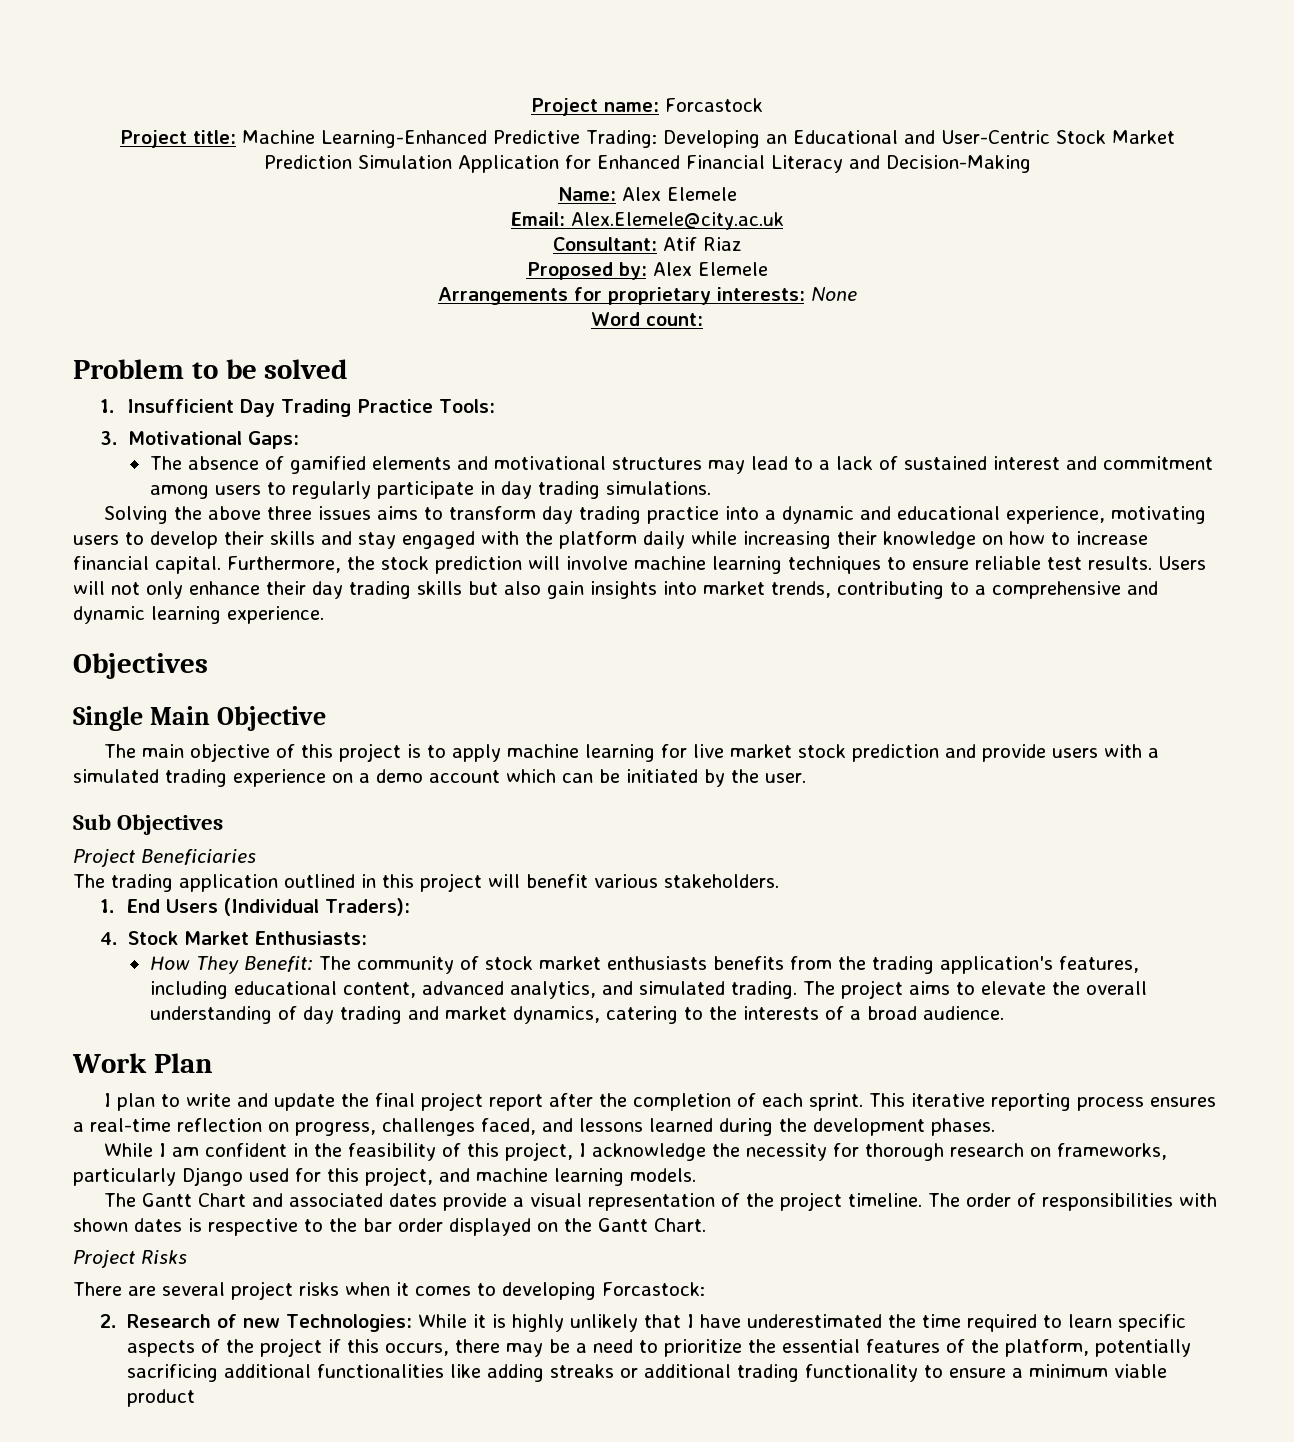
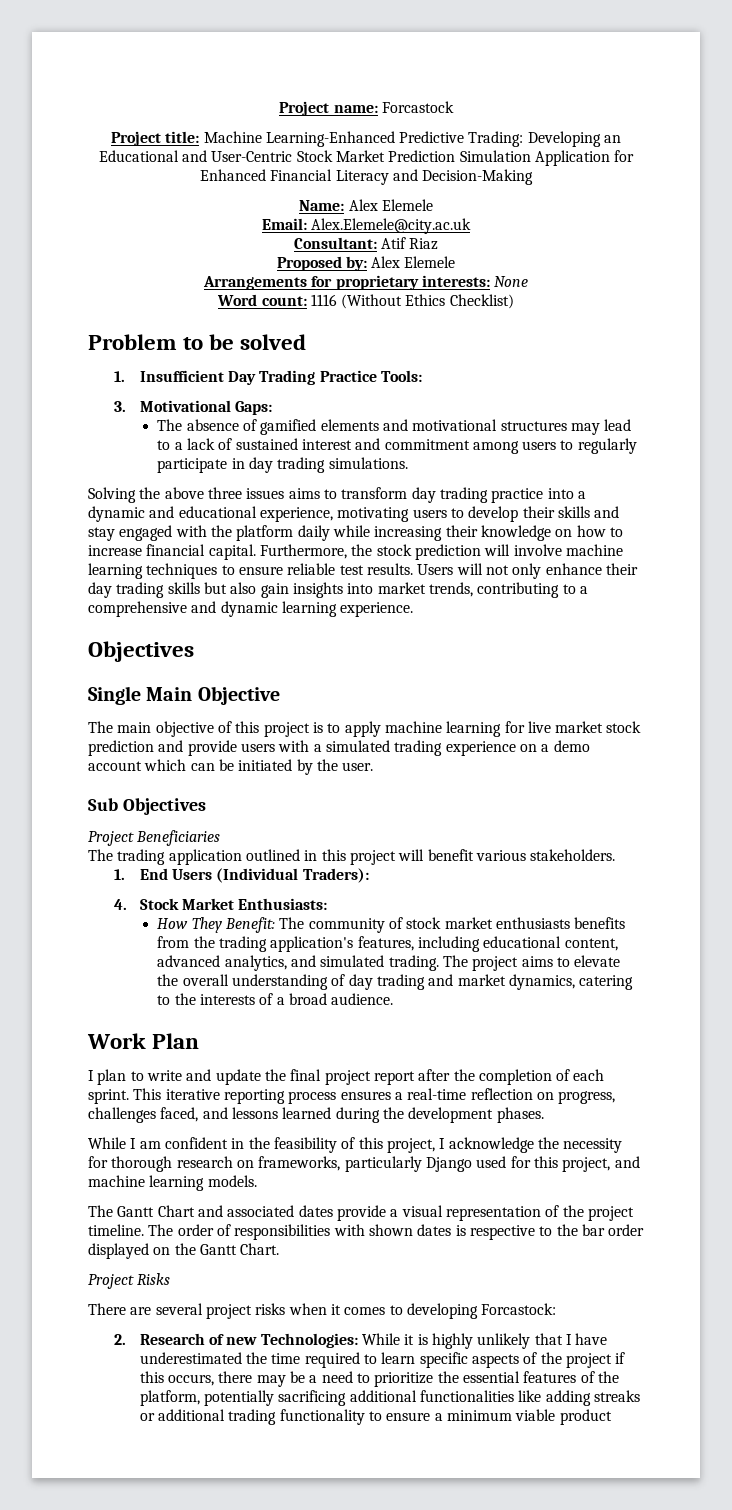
(703, 319) none -> [310,294,514,309] 1116 (Without Ethics Checklist)

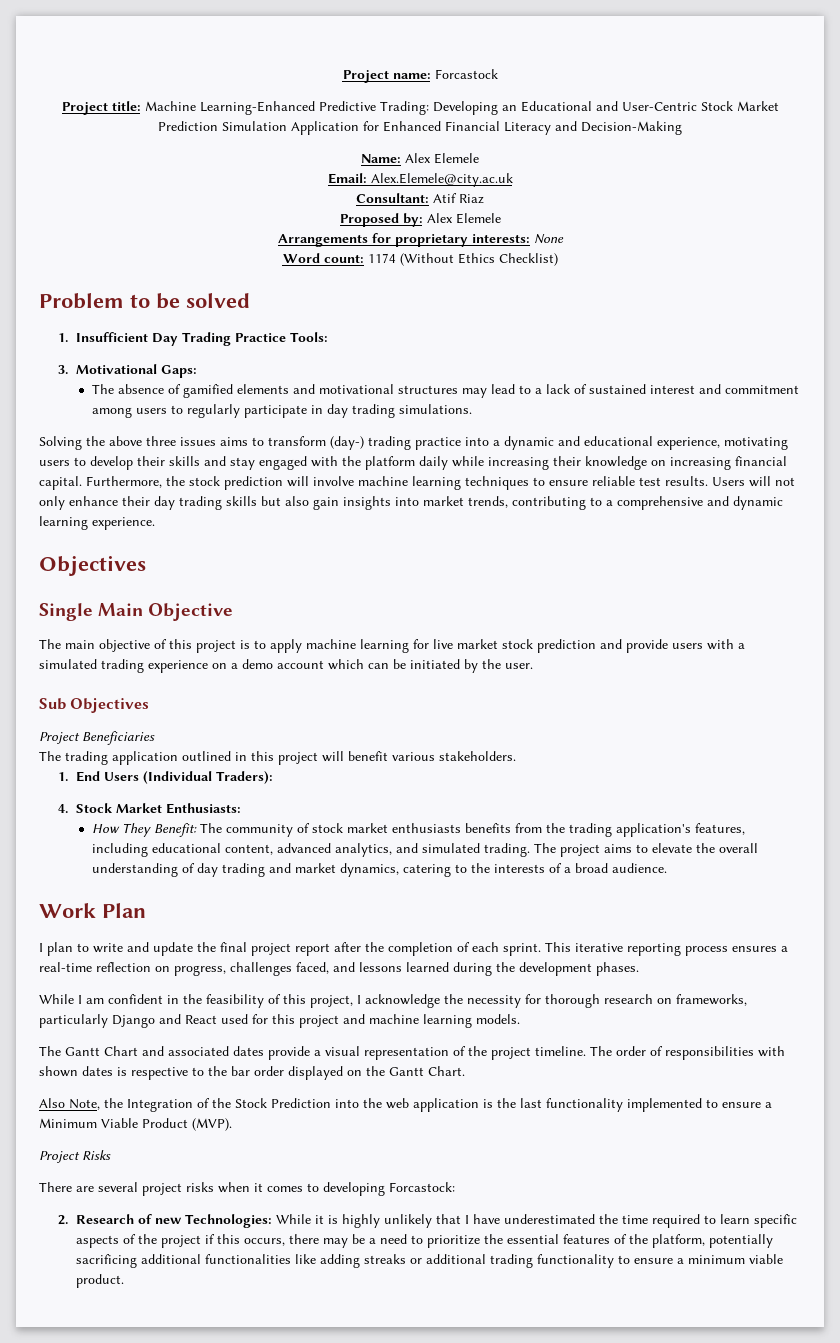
[310,294,337,306] 1116 -> [367,253,396,263] 1174
[411,487,436,503] day -> [330,436,364,450] (day-)
[576,525,623,537] [88,545,142,556] how to increase -> [670,457,731,470] increasing
(472, 1164) none -> [159,1014,217,1024] and React
[562,1157,611,1172] project, -> [299,1015,339,1028] project
(280, 1249) none -> [39,1098,772,1112] [39,1118,232,1131] // Also Note, the Integration of the Stock Prediction into the web application is the last functionality implemented to ensure a Minimum Viable Product (MVP).
[559,1409,612,1425] product -> [76,1274,125,1288] product.

